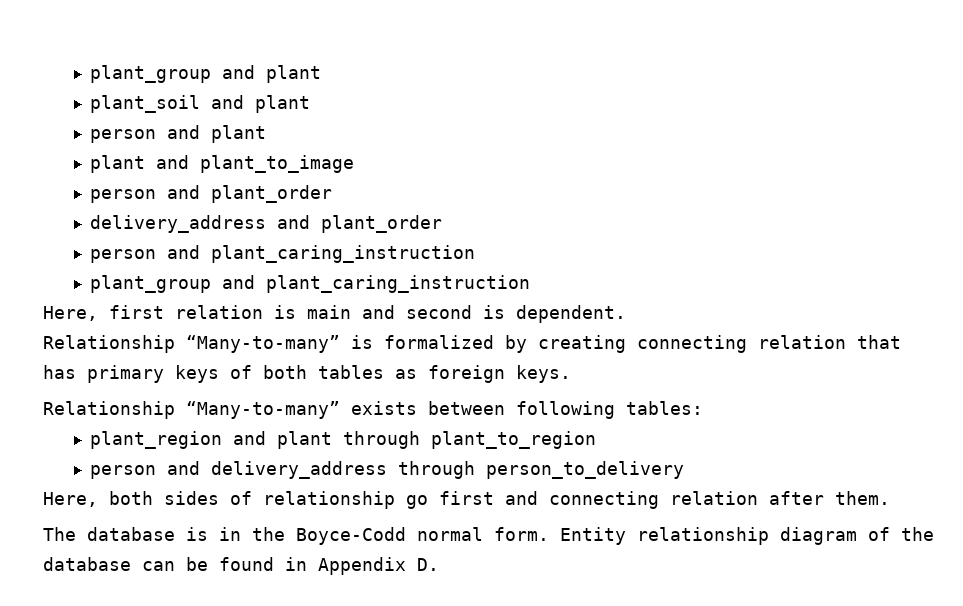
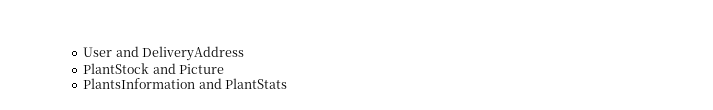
[89,65,321,83] [89,95,310,113] [89,125,266,143] [89,155,354,173] [89,185,332,203] [89,215,442,233] [89,245,475,263] [89,275,530,293] [43,305,626,323] [43,335,901,353] [43,365,571,383] [43,401,703,419] [89,431,596,449] [89,461,684,479] [43,491,890,509] [43,527,934,545] [43,557,439,575] plant_group and plant // plant_soil and plant // person and plant // plant and plant_to_image // person and plant_order // delivery_address and plant_order // person and plant_caring_instruction // plant_group and plant_caring_instruction // Here, first relation is main and second is dependent. // Relationship “Many-to-many” is formalized by creating connecting relation that has primary keys of both tables as foreign keys. // Relationship “Many-to-many” exists between following tables: // plant_region and plant through plant_to_region // person and delivery_address through person_to_delivery // Here, both sides of relationship go first and connecting relation after them. // The database is in the Boyce-Codd normal form. Entity relationship diagram of the database can be found in Appendix D. -> [83,46,245,61] [83,63,225,74] [83,78,288,89] User and DeliveryAddress // PlantStock and Picture // PlantsInformation and PlantStats

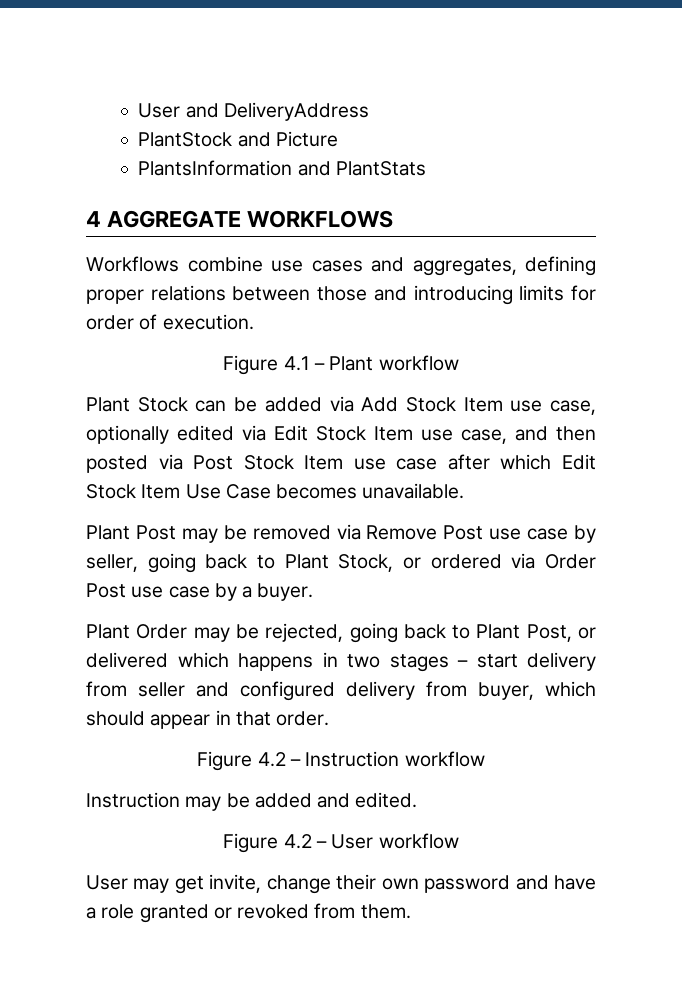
(288, 83) none -> [86,210,394,228] [86,256,596,276] [86,285,596,305] [86,314,254,330] [223,355,459,375] [86,396,596,415] [86,425,596,444] [86,454,596,473] [86,483,465,499] [86,524,596,543] [86,553,596,573] [86,583,314,601] [86,623,597,643] [86,652,596,672] [86,681,596,701] [86,710,330,729] [197,751,485,771] [86,792,418,811] [223,833,459,853] [86,874,596,894] [86,903,411,923] // 4 AGGREGATE WORKFLOWS // Workflows combine use cases and aggregates, defining proper relations between those and introducing limits for order of execution. // Figure 4.1 – Plant workflow // Plant Stock can be added via Add Stock Item use case, optionally edited via Edit Stock Item use case, and then posted via Post Stock Item use case after which Edit Stock Item Use Case becomes unavailable. // Plant Post may be removed via Remove Post use case by seller, going back to Plant Stock, or ordered via Order Post use case by a buyer. // Plant Order may be rejected, going back to Plant Post, or delivered which happens in two stages – start delivery from seller and configured delivery from buyer, which should appear in that order. // Figure 4.2 – Instruction workflow // Instruction may be added and edited. // Figure 4.2 – User workflow // User may get invite, change their own password and have a role granted or revoked from them.

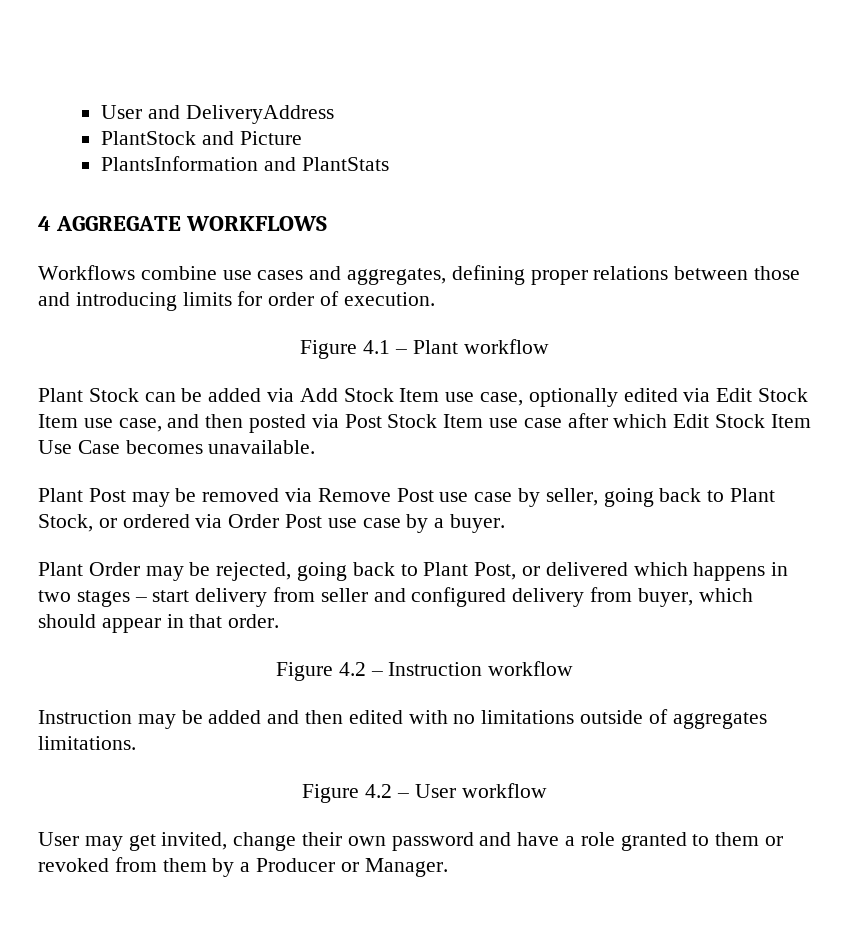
[355,792,418,808] edited. -> [305,709,767,729] [38,736,136,750] then edited with no limitations outside of aggregates limitations.
[209,874,262,893] invite, -> [161,832,228,850] invited,
(209, 913) none -> [692,832,760,846] to them
[360,904,411,919] them. -> [162,858,448,877] them by a Producer or Manager.

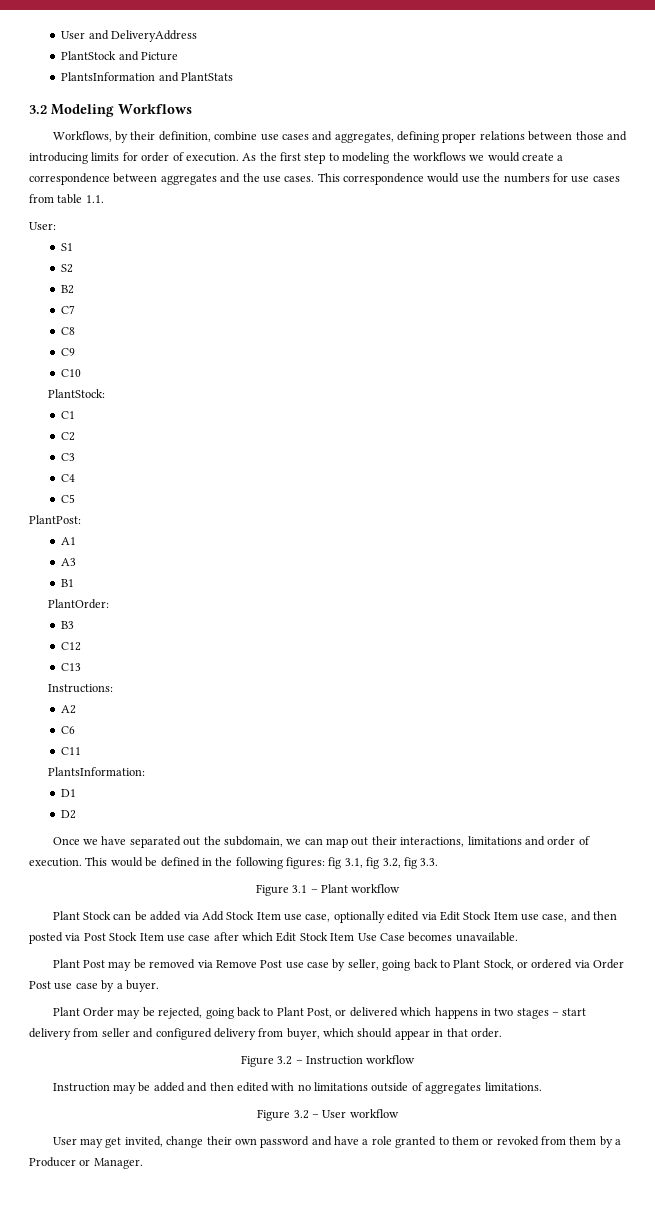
[38,216,328,231] [38,265,135,280] 4 AGGREGATE WORKFLOWS // Workflows -> [29,104,192,117] [52,131,211,143] 3.2 Modeling Workflows // Workflows, by their definition,
[300,340,391,359] // Figure 4.1 -> [242,152,564,164] [29,173,620,185] [29,194,104,204] [29,222,56,230] [61,243,74,251] [61,264,74,273] [61,285,75,294] [61,305,76,314] [61,327,76,335] [61,348,76,356] [61,369,82,377] [47,389,105,398] [61,411,76,419] [61,432,76,441] [61,453,76,461] [61,474,76,482] [61,494,76,503] [29,515,81,524] [61,537,77,545] [61,558,77,566] [61,579,75,587] [47,599,109,609] [61,621,75,629] [61,642,82,651] [61,663,82,671] [47,684,113,693] [61,705,77,714] [61,726,76,734] [61,747,82,755] [47,767,145,776] [61,789,77,797] [61,810,77,819] [52,836,590,848] [29,857,439,869] [255,884,308,896] As the first step to modeling the workflows we would create a correspondence between aggregates and the use cases. This correspondence would use the numbers for use cases from table 1.1. // User: // S1 // S2 // B2 // C7 // C8 // C9 // C10 // PlantStock: // C1 // C2 // C3 // C4 // C5 // PlantPost: // A1 // A3 // B1 // PlantOrder: // B3 // C12 // C13 // Instructions: // A2 // C6 // C11 // PlantsInformation: // D1 // D2 // Once we have separated out the subdomain, we can map out their interactions, limitations and order of execution. This would be defined in the following figures: fig 3.1, fig 3.2, fig 3.3. // Figure 3.1
[338,662,366,676] 4.2 -> [277,1056,293,1065] 3.2
[365,784,393,798] 4.2 -> [293,1110,309,1119] 3.2

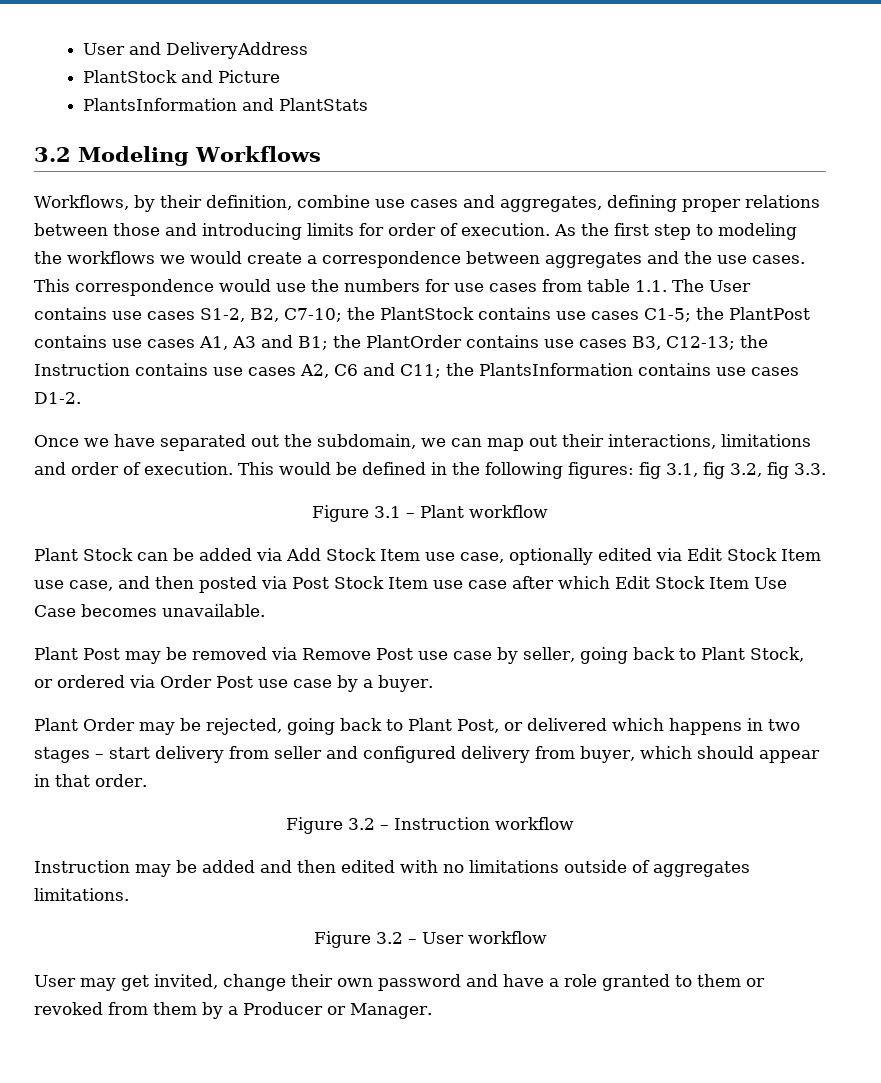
[29,222,56,230] [61,243,74,251] [61,264,74,273] [61,285,75,294] [61,305,76,314] [61,327,76,335] [61,348,76,356] [61,369,82,377] [47,389,105,398] [61,411,76,419] [61,432,76,441] [61,453,76,461] [61,474,76,482] [61,494,76,503] [29,515,81,524] [61,537,77,545] [61,558,77,566] [61,579,75,587] [47,599,109,609] [61,621,75,629] [61,642,82,651] [61,663,82,671] [47,684,113,693] [61,705,77,714] [61,726,76,734] [61,747,82,755] [47,767,145,776] [61,789,77,797] [61,810,77,819] // User: // S1 // S2 // B2 // C7 // C8 // C9 // C10 // PlantStock: // C1 // C2 // C3 // C4 // C5 // PlantPost: // A1 // A3 // B1 // PlantOrder: // B3 // C12 // C13 // Instructions: // A2 // C6 // C11 // PlantsInformation: // D1 // D2 -> [672,279,751,292] [34,307,810,322] [34,335,768,350] [34,363,799,378] [34,392,81,404] The User contains use cases S1-2, B2, C7-10; the PlantStock contains use cases C1-5; the PlantPost contains use cases A1, A3 and B1; the PlantOrder contains use cases B3, C12-13; the Instruction contains use cases A2, C6 and C11; the PlantsInformation contains use cases D1-2.

